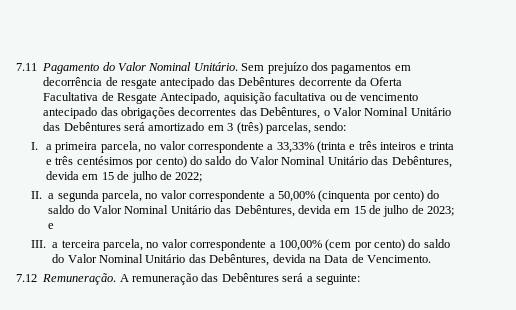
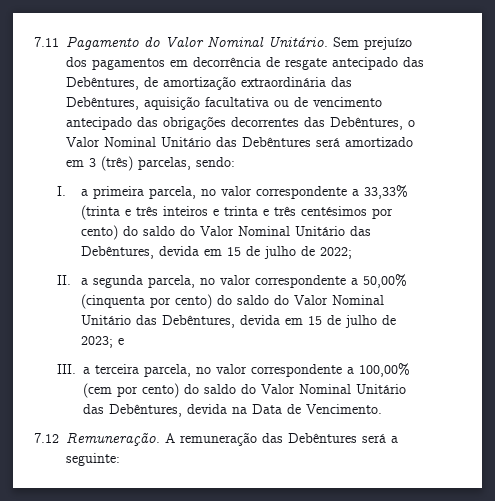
[238,77,403,86] [43,92,221,104] Debêntures decorrente da Oferta Facultativa de Resgate Antecipado, -> [66,76,352,90] [66,97,139,110] Debêntures, de amortização extraordinária das Debêntures,

